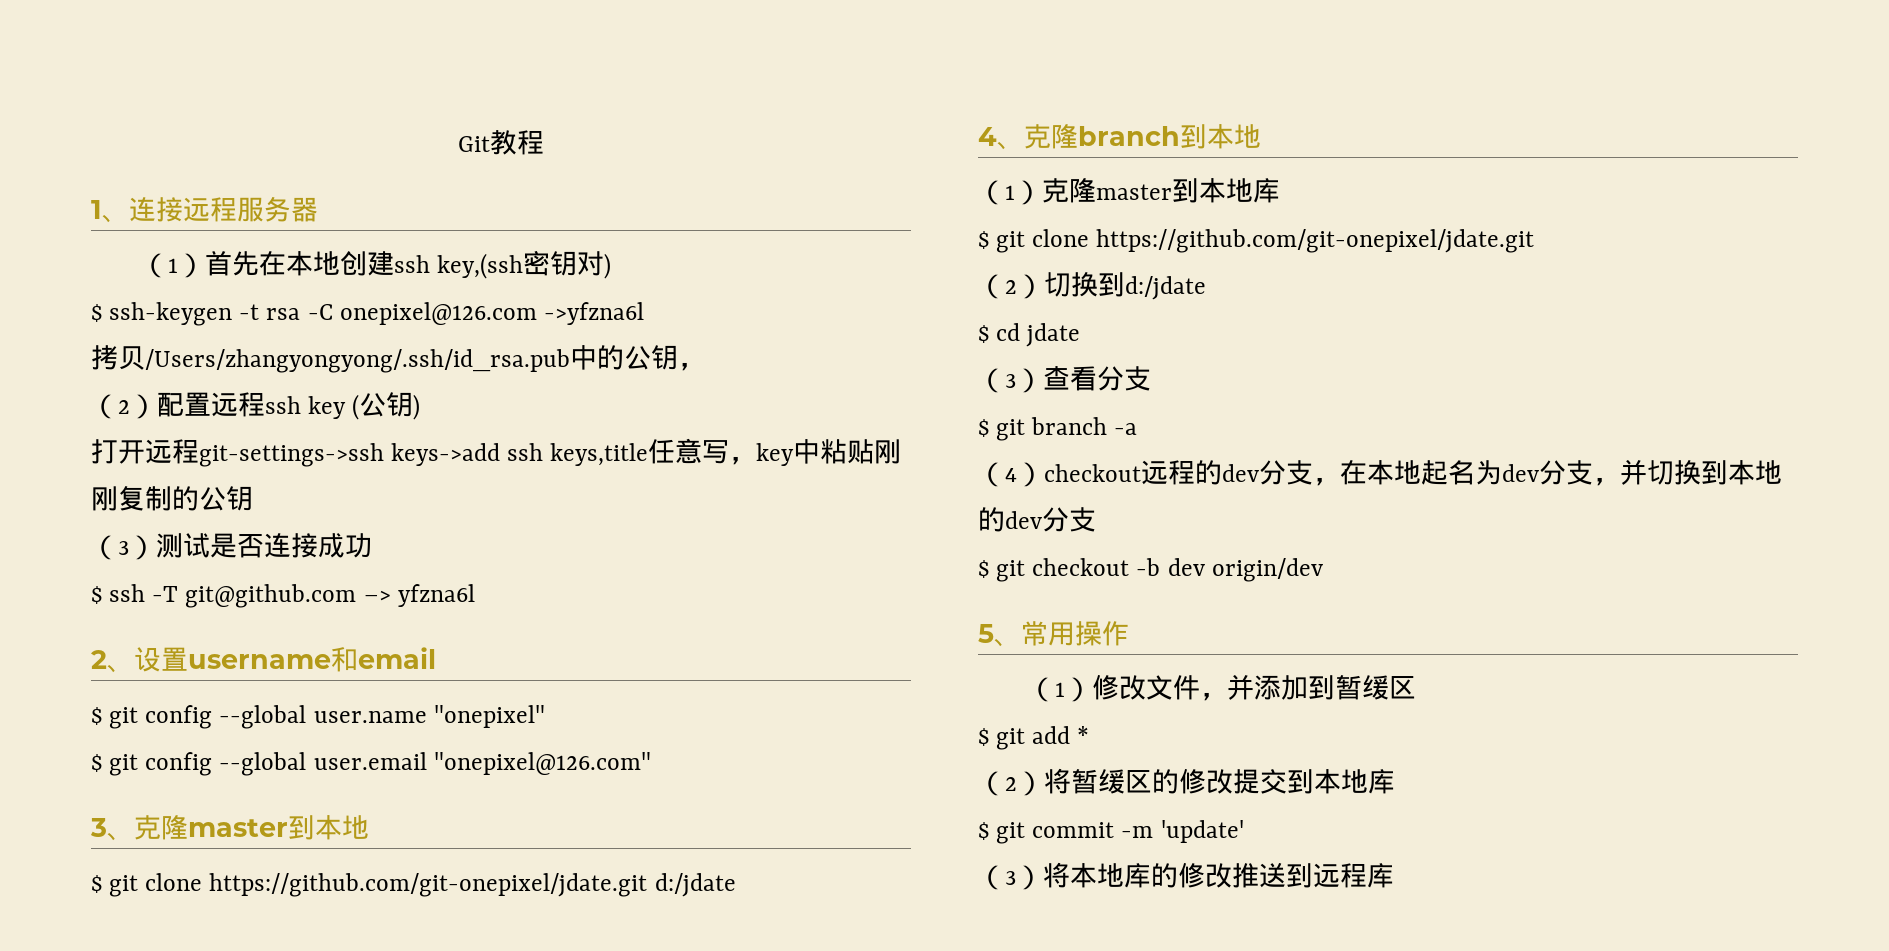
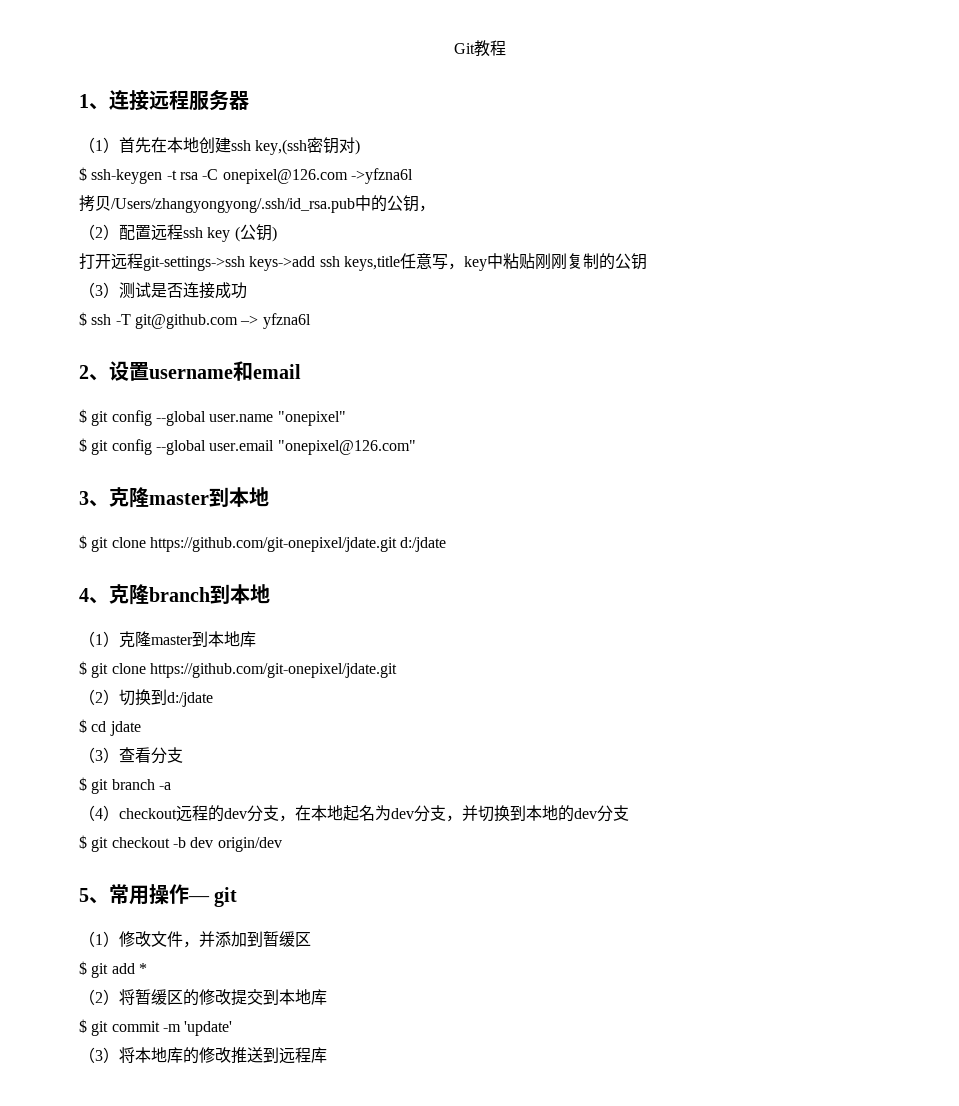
(1129, 633) none -> [188,887,238,907] — git

